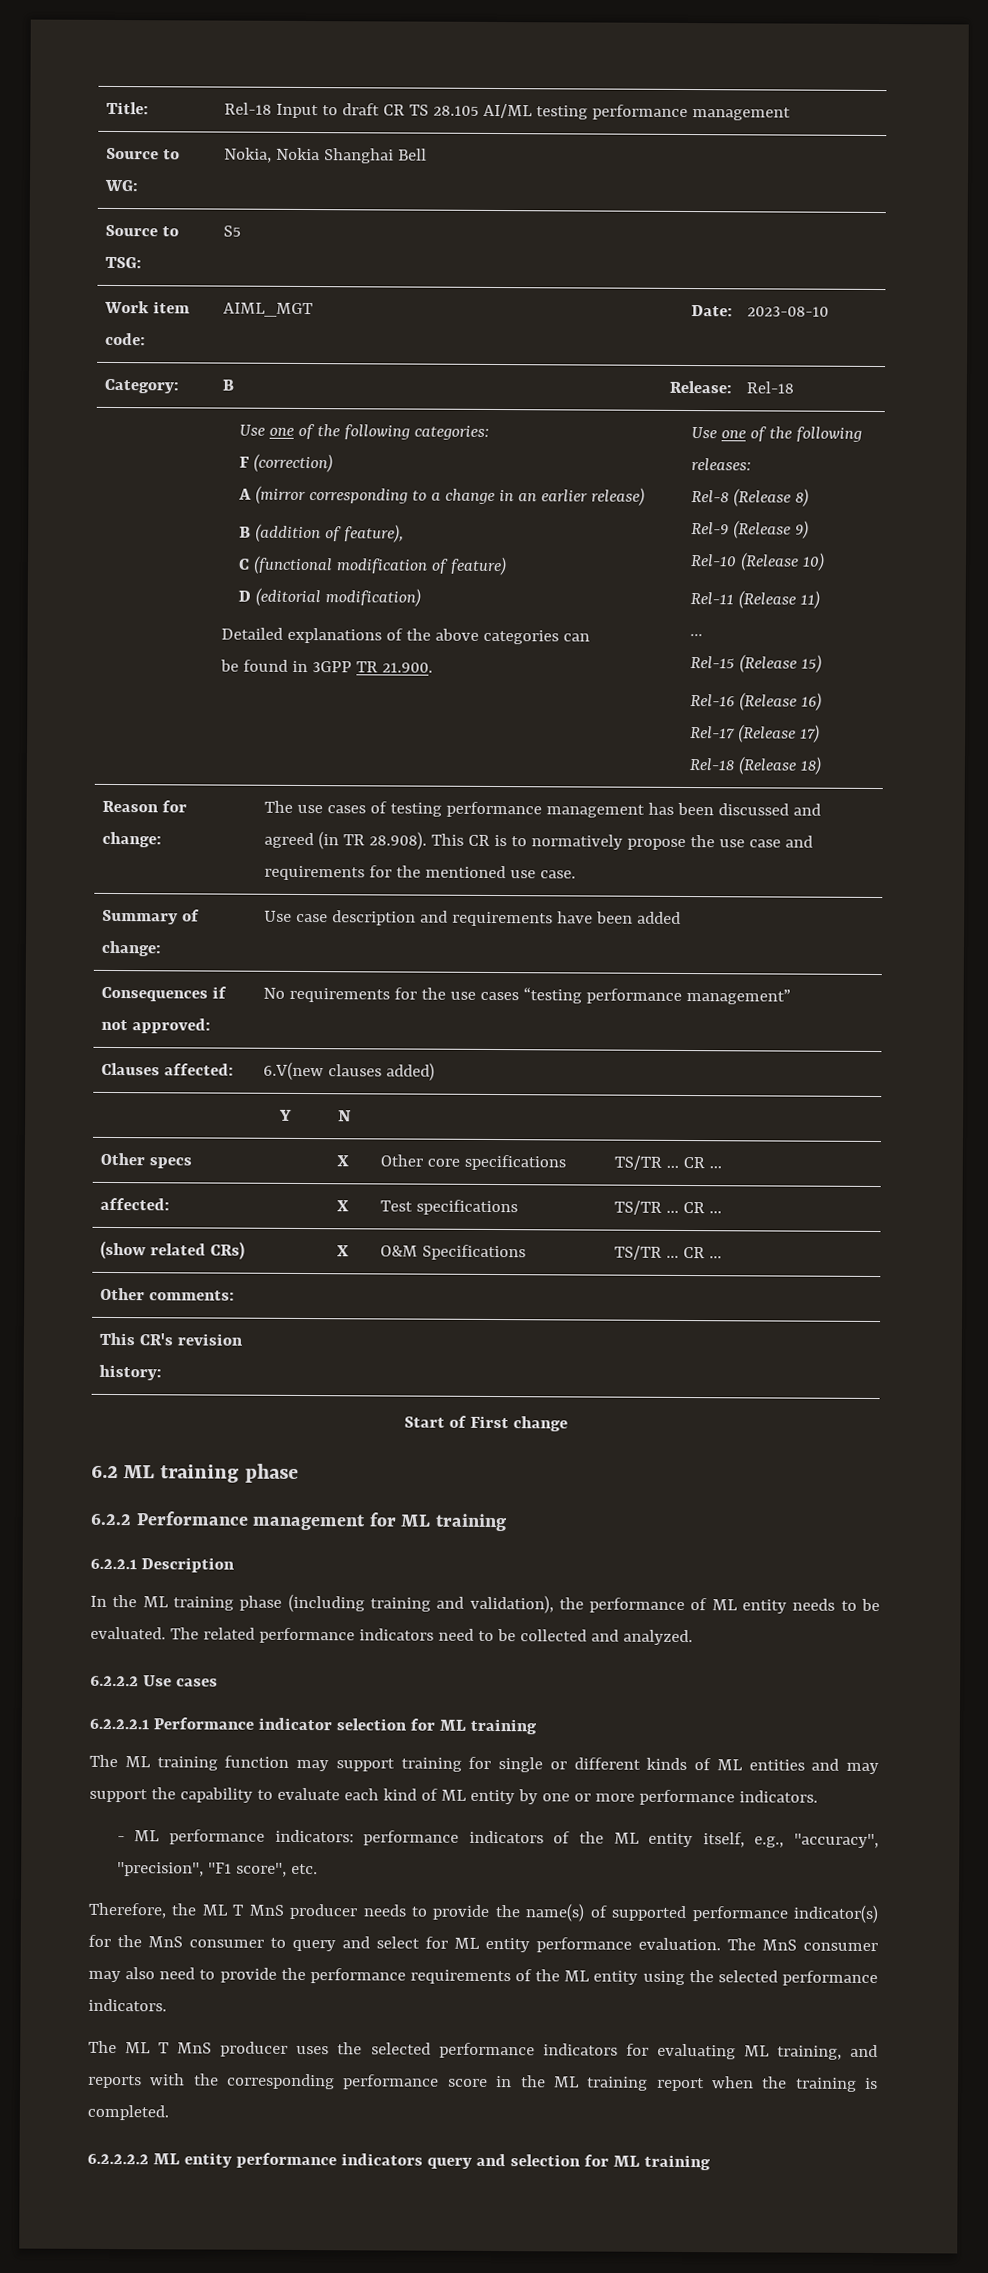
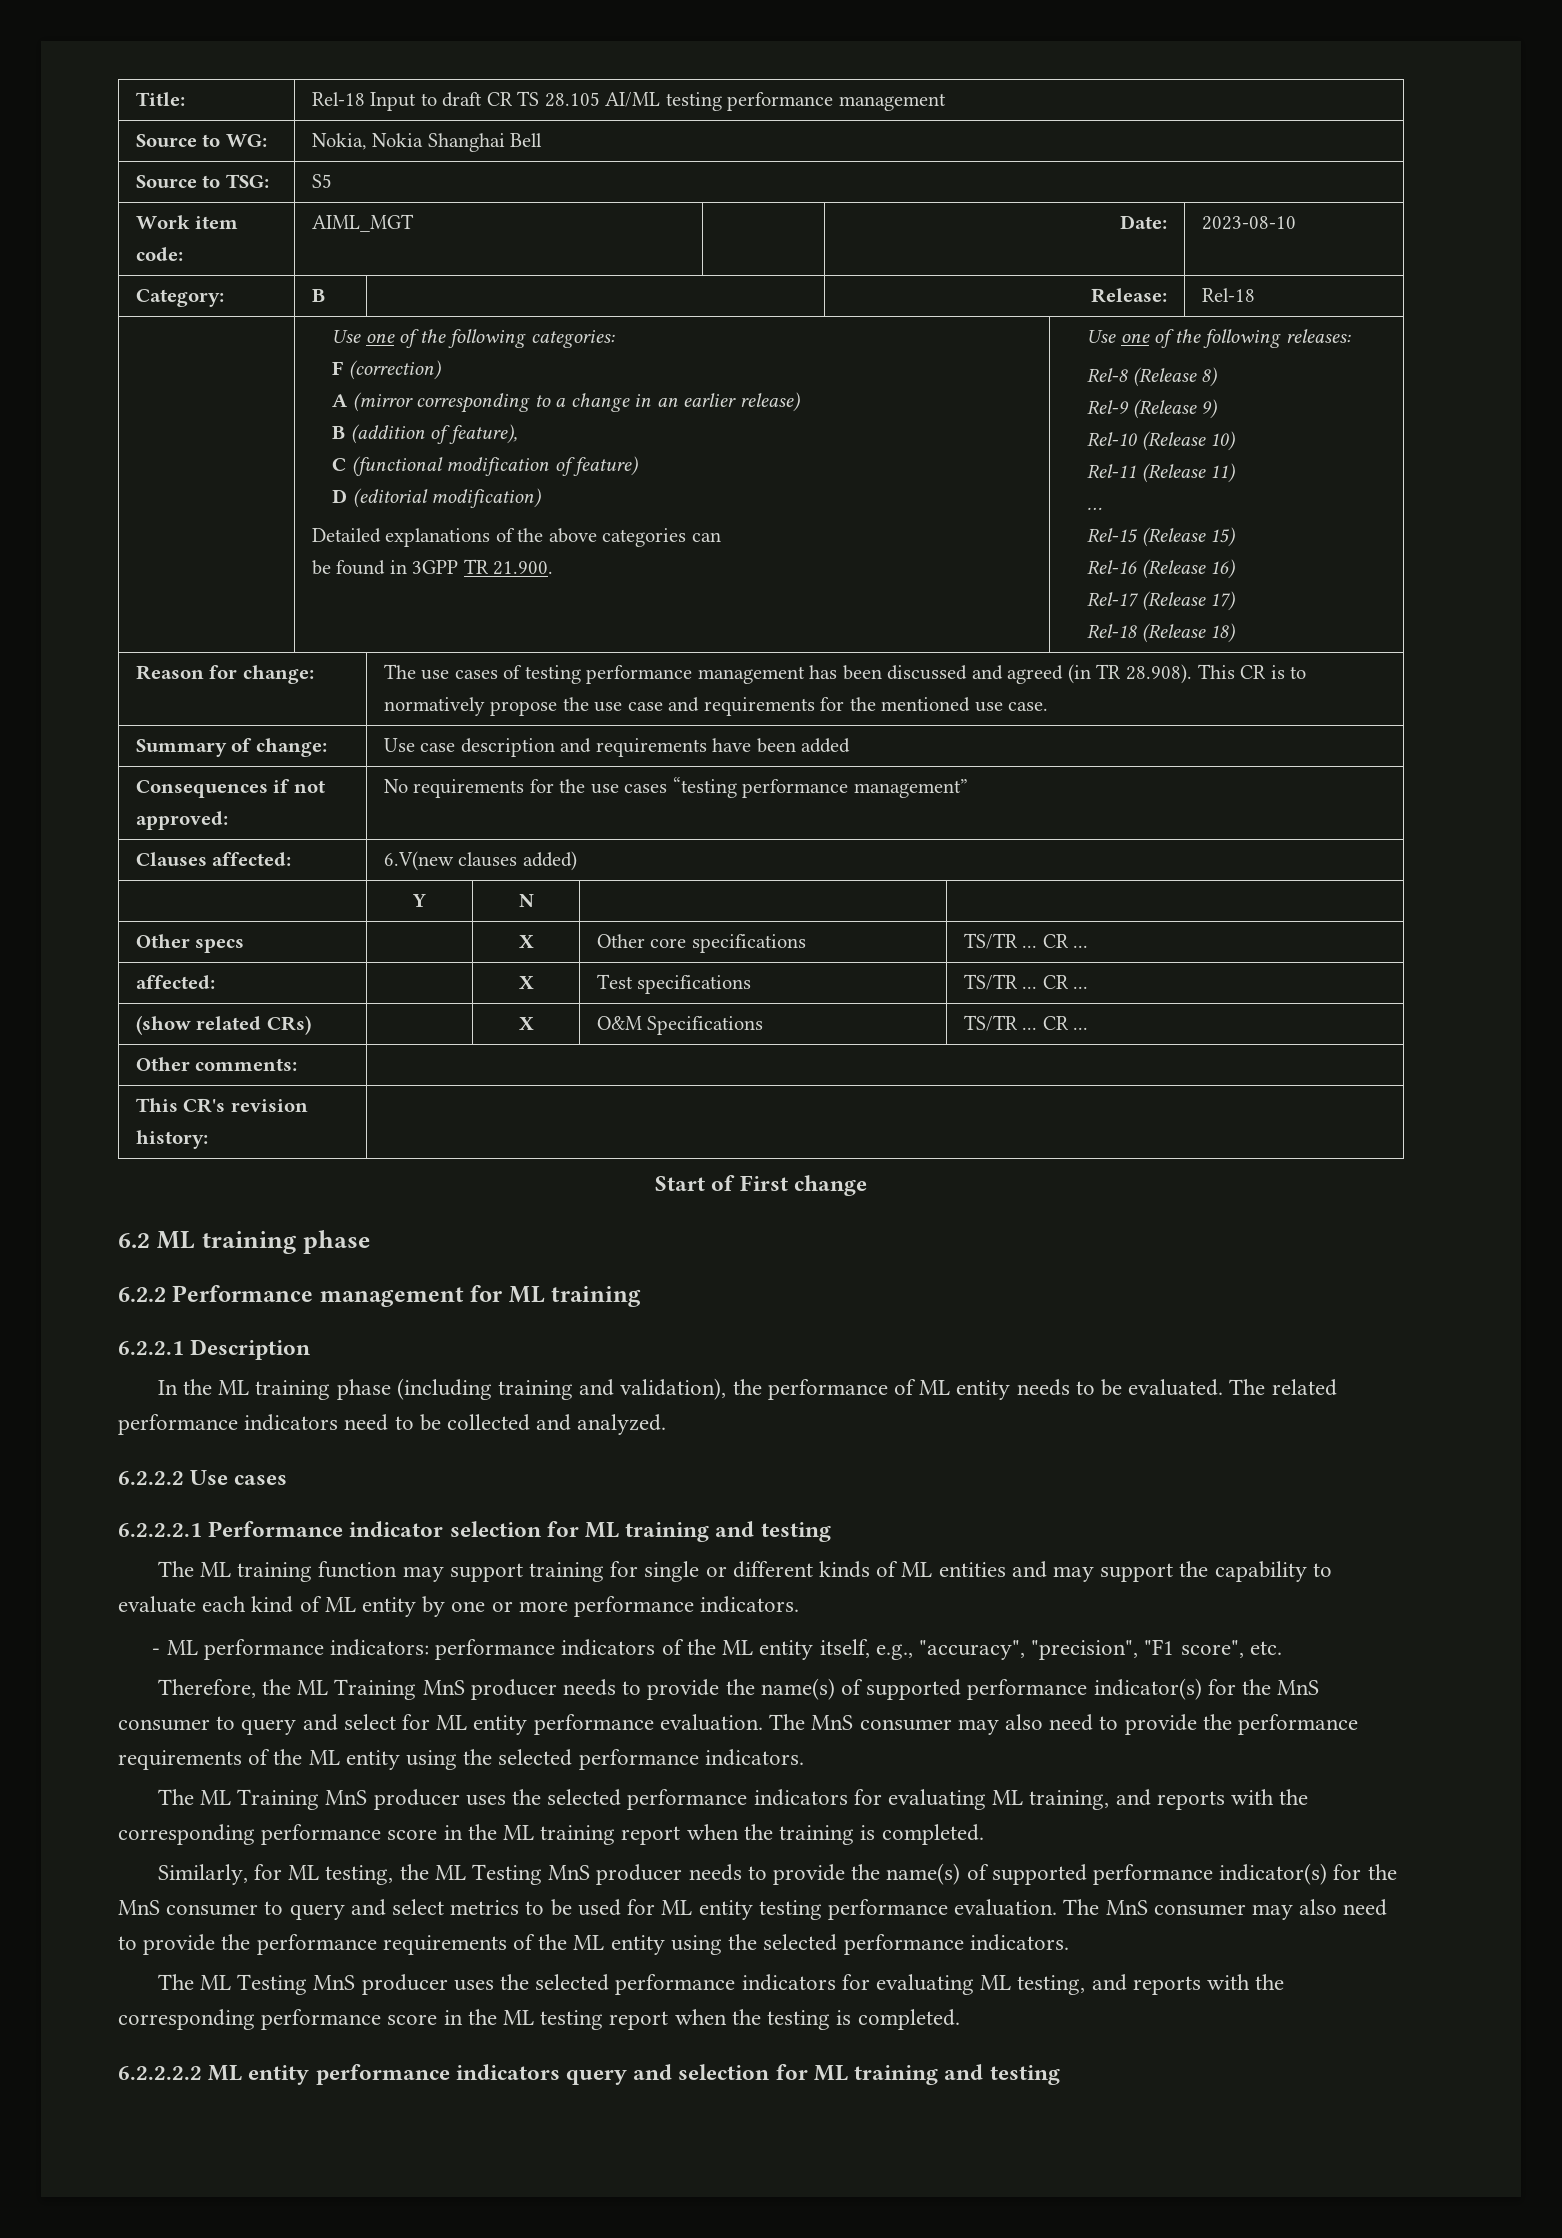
(537, 1726) none -> [715,1521,831,1542] and testing
[232,1904,244,1916] T -> [334,1679,417,1700] Training
[158,2042,170,2054] T -> [237,1789,320,1810] Training
(169, 2112) none -> [157,1863,1397,1885] [118,1899,1388,1920] [118,1934,1069,1955] [157,1974,1285,1995] [118,2009,960,2030] // Similarly, for ML testing, the ML Testing MnS producer needs to provide the name(s) of supported performance indicator(s) for the MnS consumer to query and select metrics to be used for ML entity testing performance evaluation. The MnS consumer may also need to provide the performance requirements of the ML entity using the selected performance indicators. // The ML Testing MnS producer uses the selected performance indicators for evaluating ML testing, and reports with the corresponding performance score in the ML testing report when the testing is completed.
(711, 2162) none -> [944,2064,1060,2085] and testing

